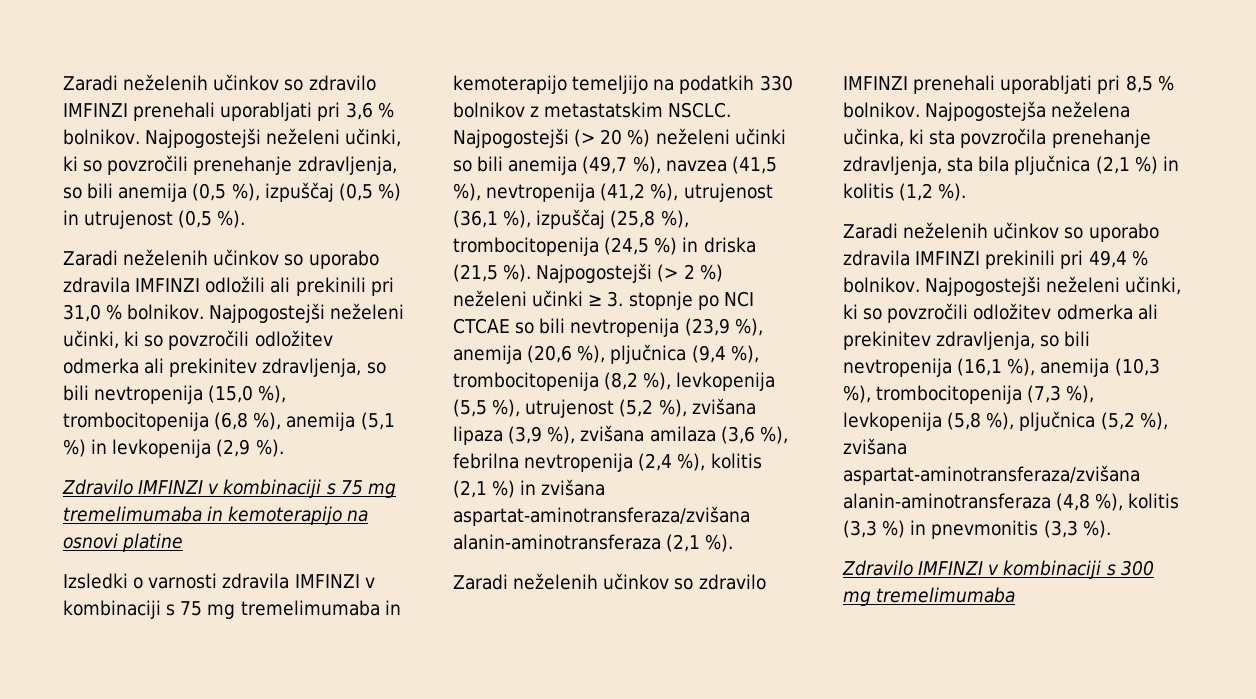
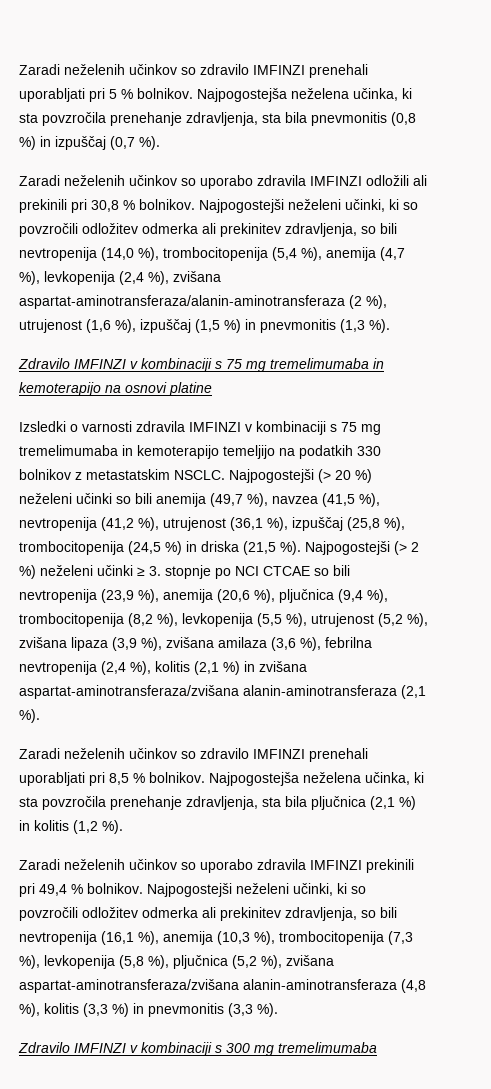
[63,74,376,91] [63,102,394,121] [63,128,402,148] [63,155,397,175] [63,182,401,202] [63,210,213,229] Zaradi neželenih učinkov so zdravilo IMFINZI prenehali uporabljati pri 3,6 % bolnikov. Najpogostejši neželeni učinki, ki so povzročili prenehanje zdravljenja, so bili anemija (0,5 %), izpuščaj (0,5 %) in utrujenost (0,5 -> [19,64,368,78] [19,88,412,102] [19,112,416,126] [19,136,135,150] Zaradi neželenih učinkov so zdravilo IMFINZI prenehali uporabljati pri 5 % bolnikov. Najpogostejša neželena učinka, ki sta povzročila prenehanje zdravljenja, sta bila pnevmonitis (0,8 %) in izpuščaj (0,7
[63,304,101,322] 31,0 -> [91,200,119,212] 30,8
[208,385,287,403] [63,412,395,431] [63,439,251,458] (15,0 %), trombocitopenija (6,8 %), anemija (5,1 %) in levkopenija (2,9 -> [101,247,405,261] [19,271,221,285] [19,295,387,309] [19,319,365,333] (14,0 %), trombocitopenija (5,4 %), anemija (4,7 %), levkopenija (2,4 %), zvišana aspartat-aminotransferaza/alanin-aminotransferaza (2 %), utrujenost (1,6 %), izpuščaj (1,5 %) in pnevmonitis (1,3

